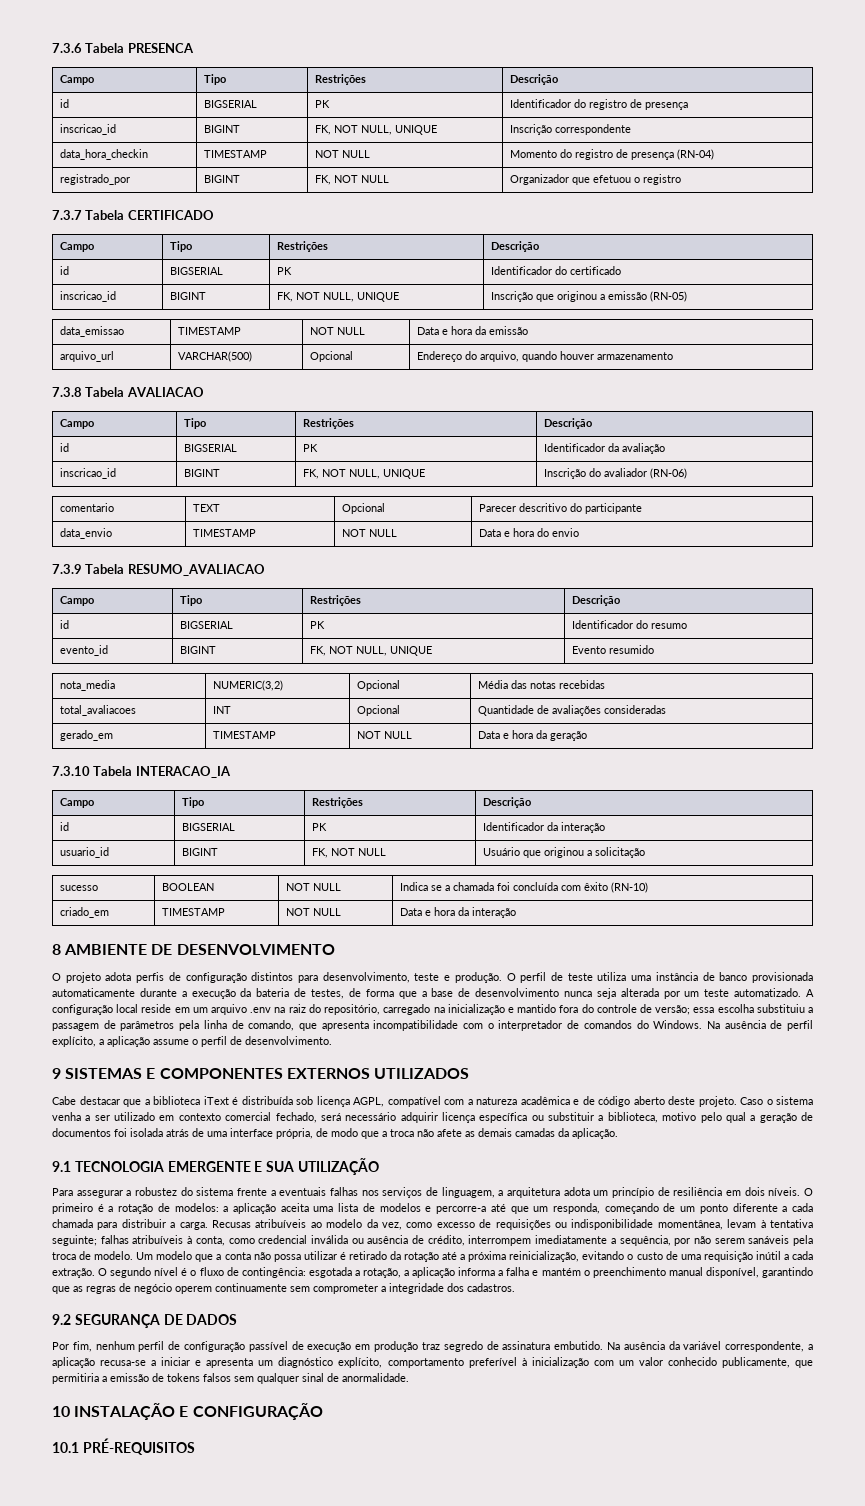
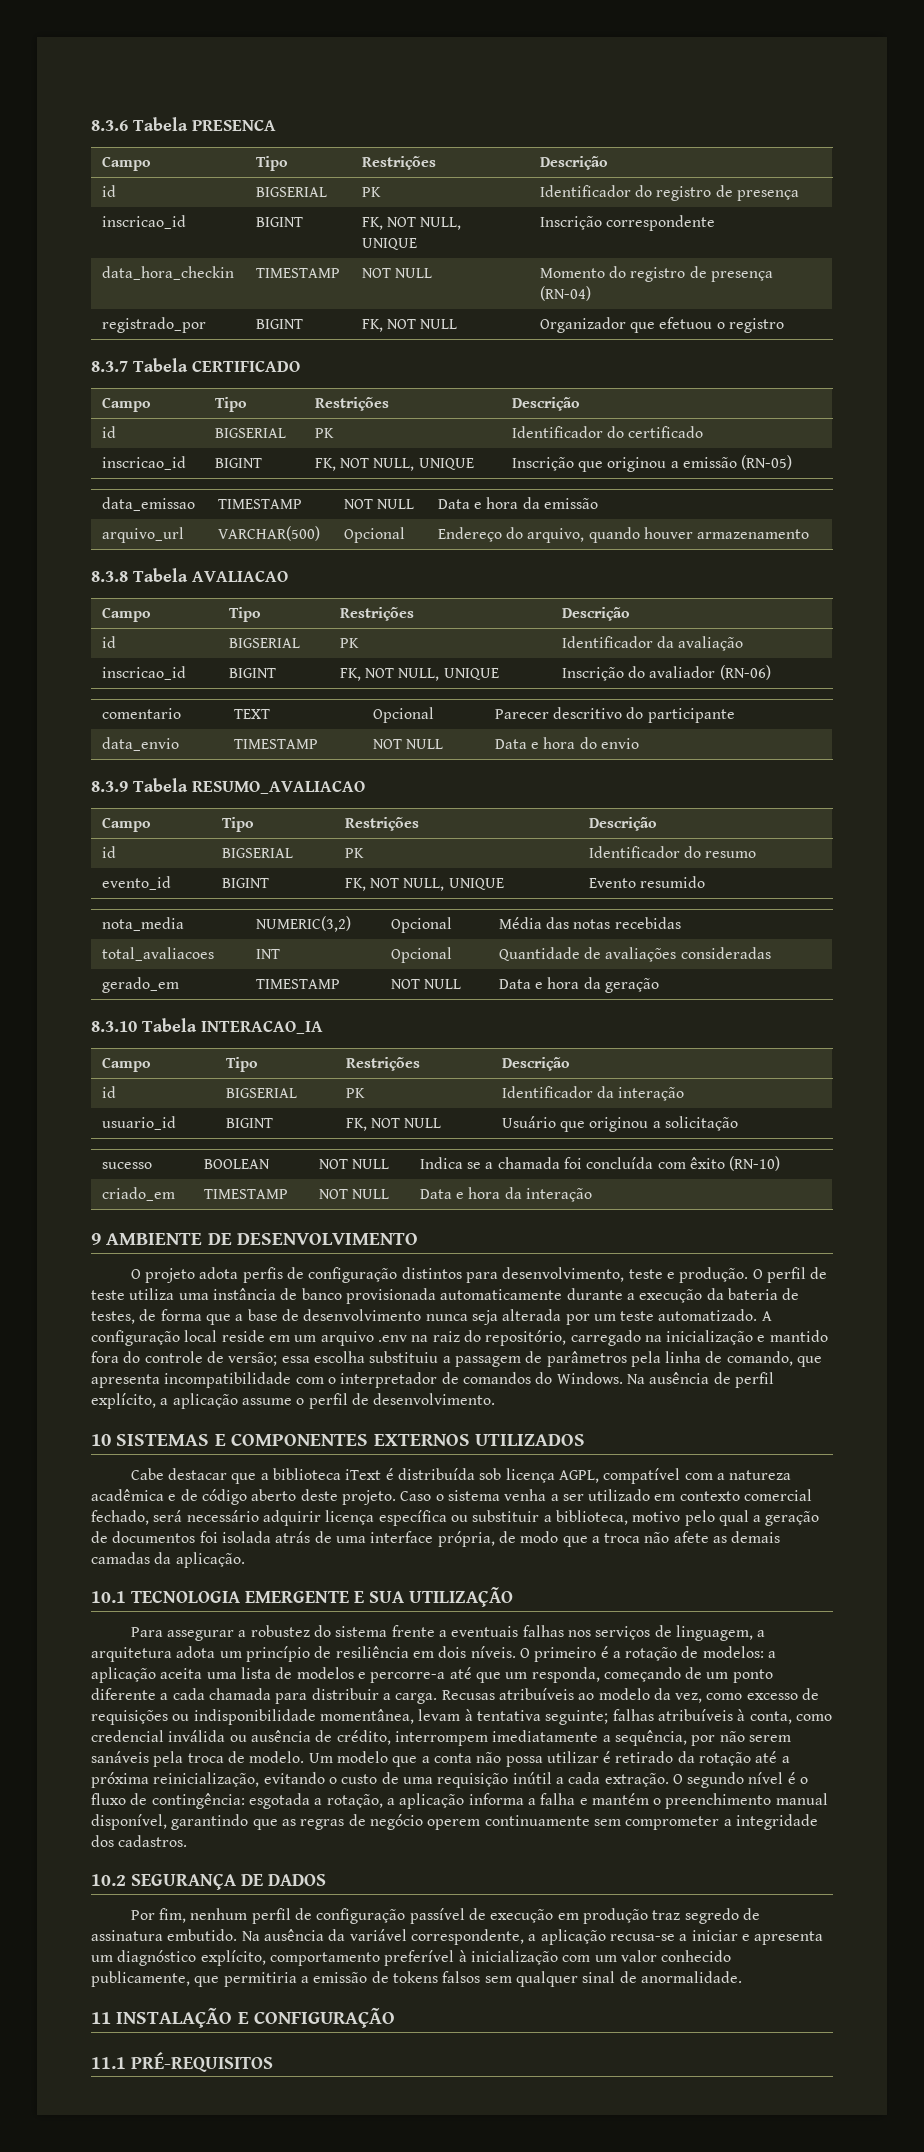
[52,43,82,53] 7.3.6 -> [91,120,128,131] 8.3.6
[52,210,82,220] 7.3.7 -> [91,361,128,372] 8.3.7
[52,387,82,397] 7.3.8 -> [91,571,128,582] 8.3.8
[52,564,82,574] 7.3.9 -> [91,781,128,792] 8.3.9
[52,766,90,776] 7.3.10 -> [91,1021,137,1032] 8.3.10
[52,944,61,955] 8 -> [91,1233,101,1245] 9
[52,1068,61,1079] 9 -> [91,1434,111,1446] 10
[52,1161,71,1172] 9.1 -> [91,1591,126,1603] 10.1
[52,1314,71,1325] 9.2 -> [91,1874,126,1886] 10.2
[52,1406,70,1417] 10 -> [91,2012,111,2024] 11
[52,1442,79,1453] 10.1 -> [91,2057,126,2069] 11.1

